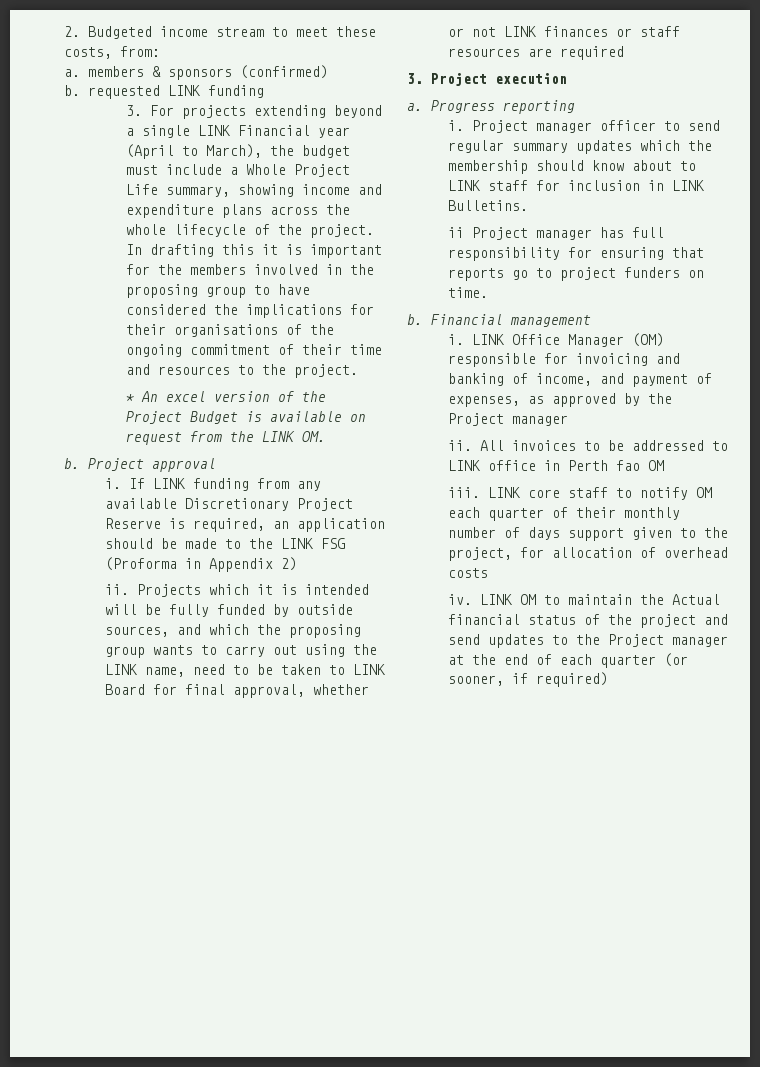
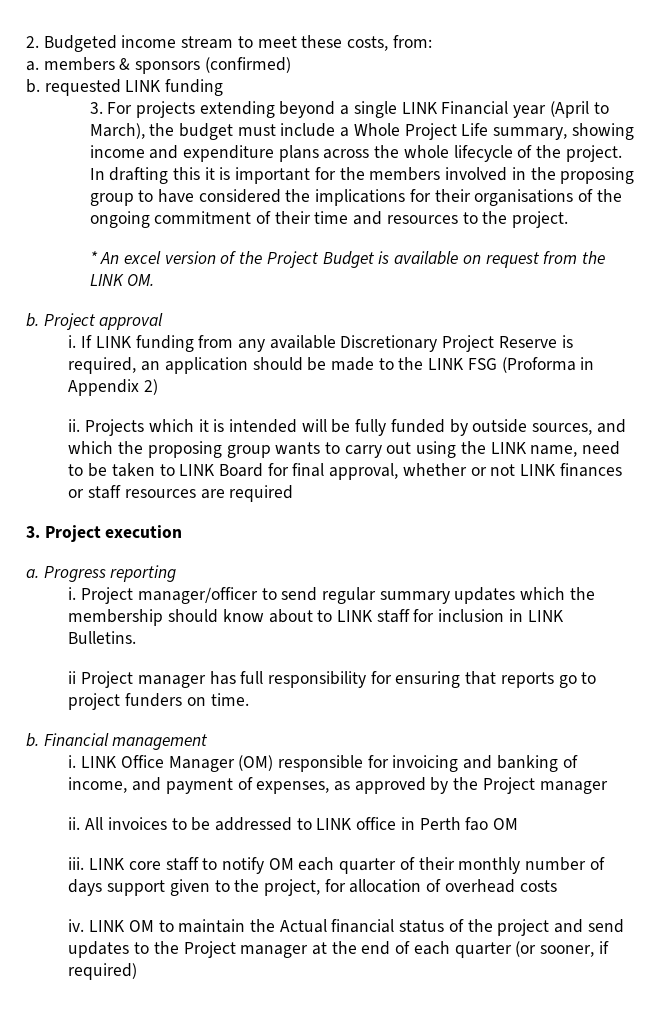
[536,120,657,133] manager officer -> [137,587,258,604] manager/officer

